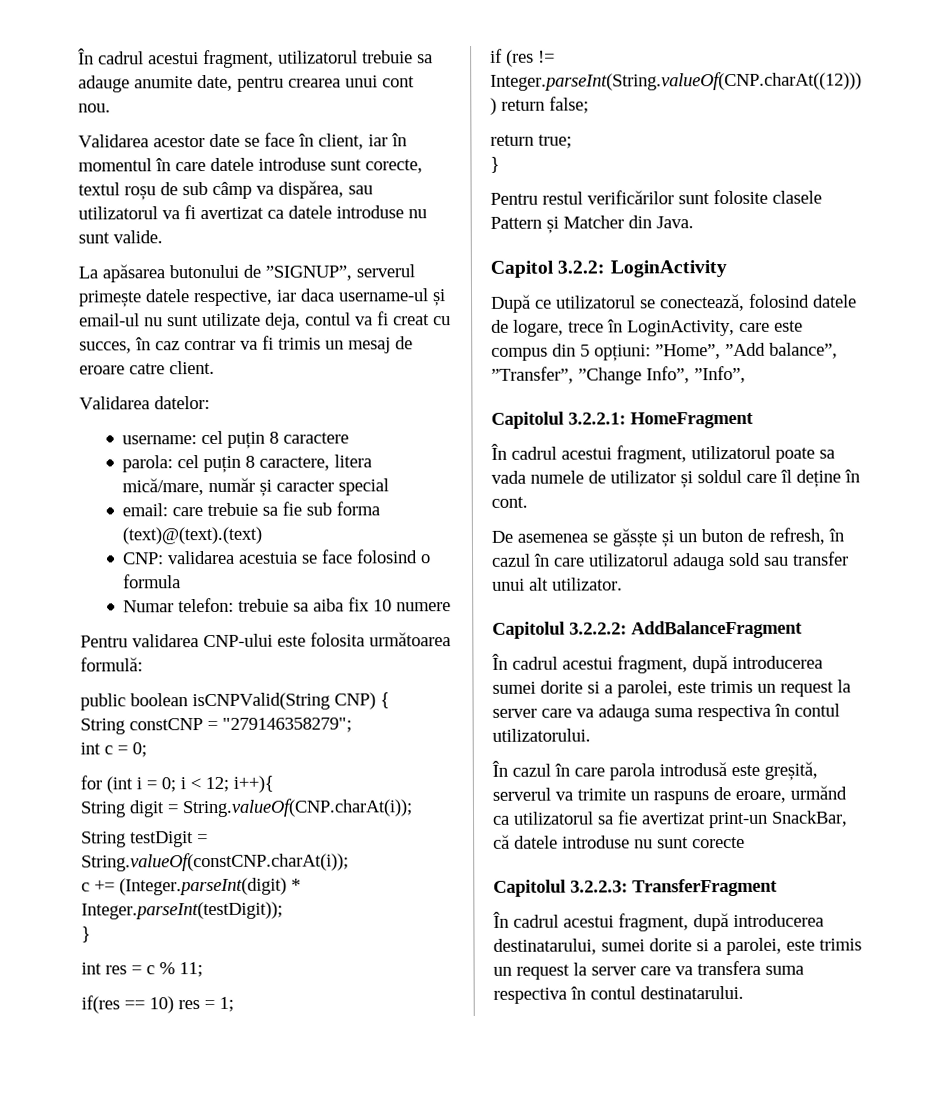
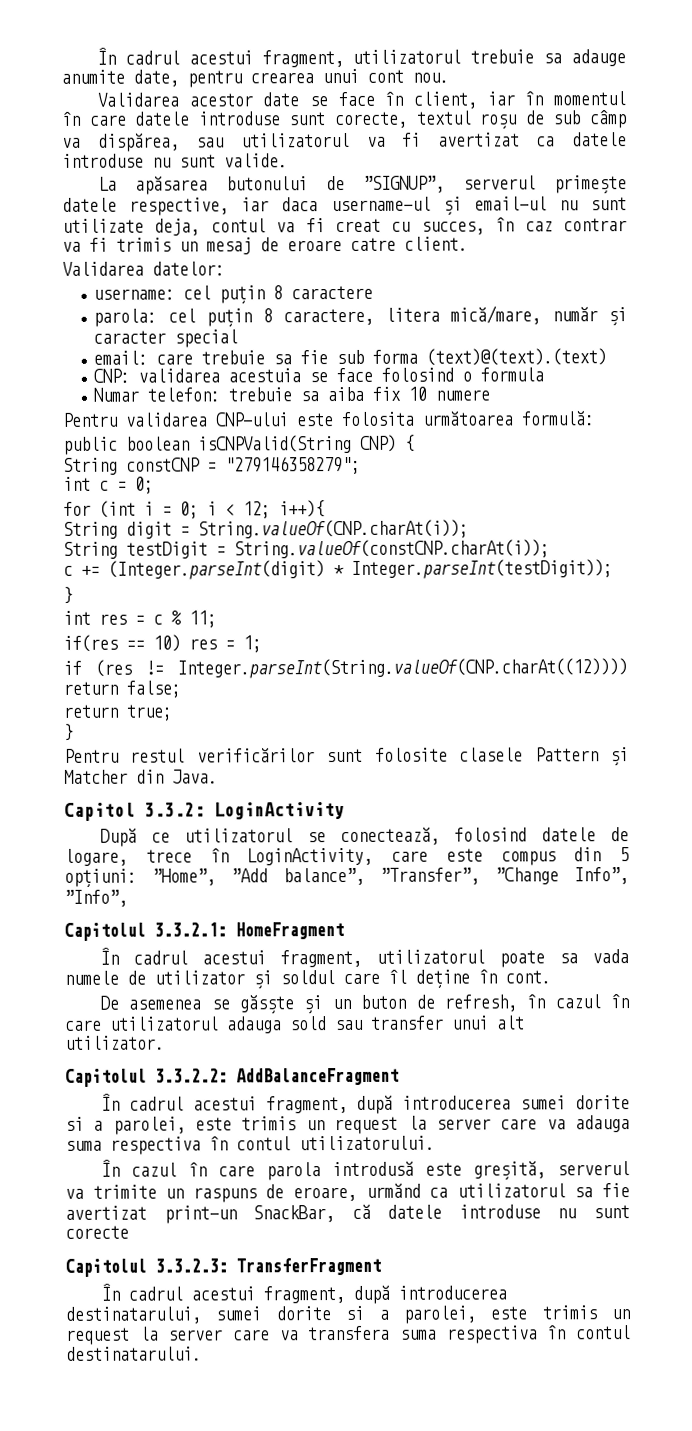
[557,260,606,274] 3.2.2: -> [144,802,205,817] 3.3.2:
[568,412,626,425] 3.2.2.1: -> [154,922,227,937] 3.3.2.1:
[569,622,627,635] 3.2.2.2: -> [155,1068,228,1083] 3.3.2.2:
[570,880,628,893] 3.2.2.3: -> [155,1258,228,1273] 3.3.2.3:

